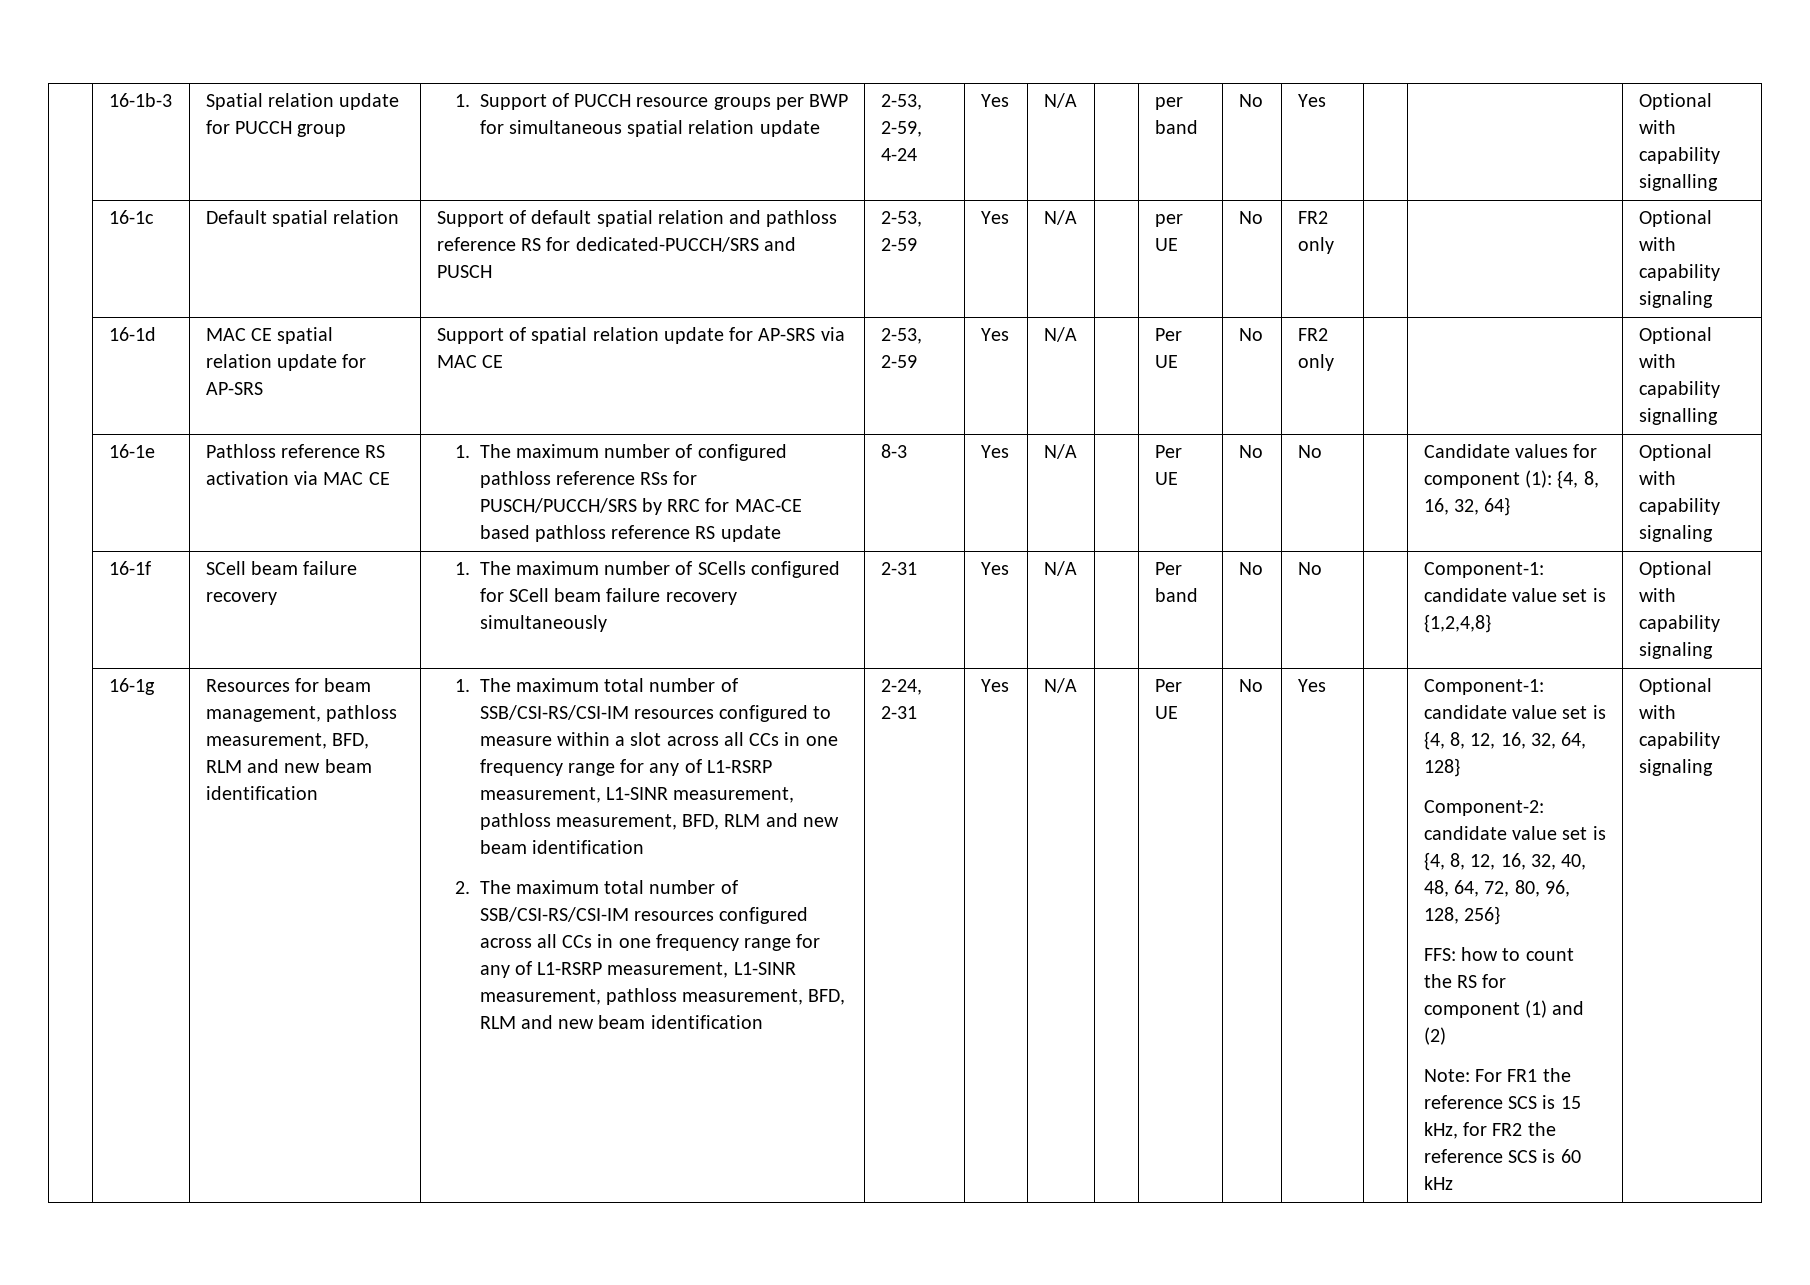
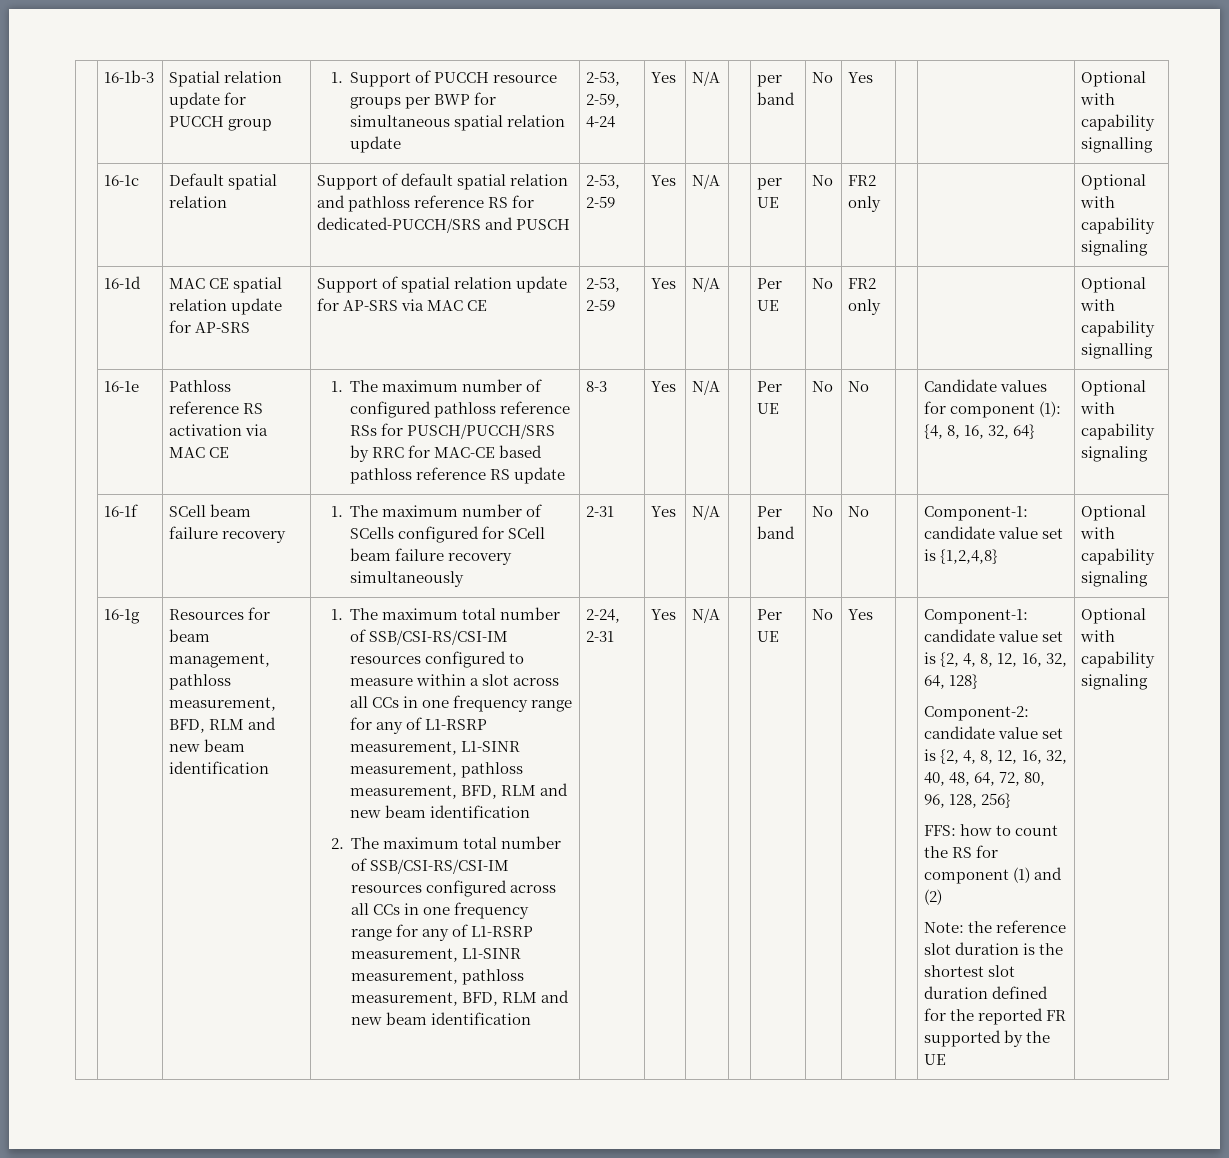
[1423,731,1445,750] {4, -> [940,652,977,667] {2, 4,
[1423,852,1445,871] {4, -> [940,749,977,764] {2, 4,
[1474,1068,1571,1082] [1423,1095,1581,1109] [1423,1122,1556,1139] [1423,1149,1581,1163] [1423,1176,1453,1190] For FR1 the reference SCS is 15 kHz, for FR2 the reference SCS is 60 kHz -> [968,920,1067,933] [924,942,1064,955] [924,965,1016,977] [924,986,1049,999] [924,1008,1067,1025] [924,1030,1051,1047] [924,1054,947,1065] the reference slot duration is the shortest slot duration defined for the reported FR supported by the UE

